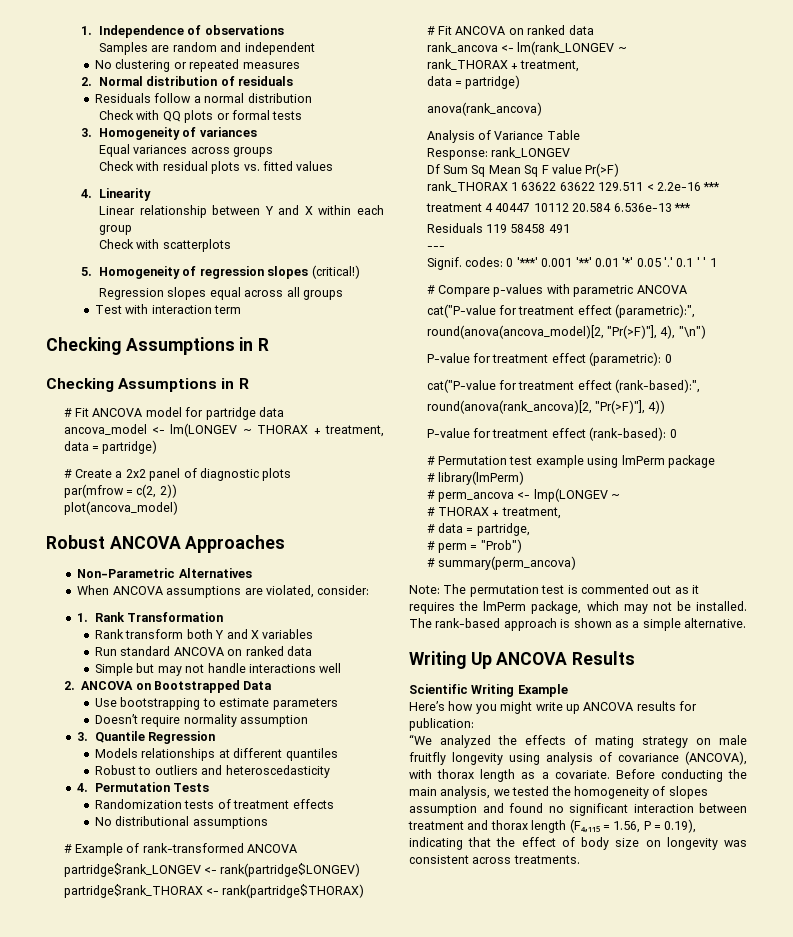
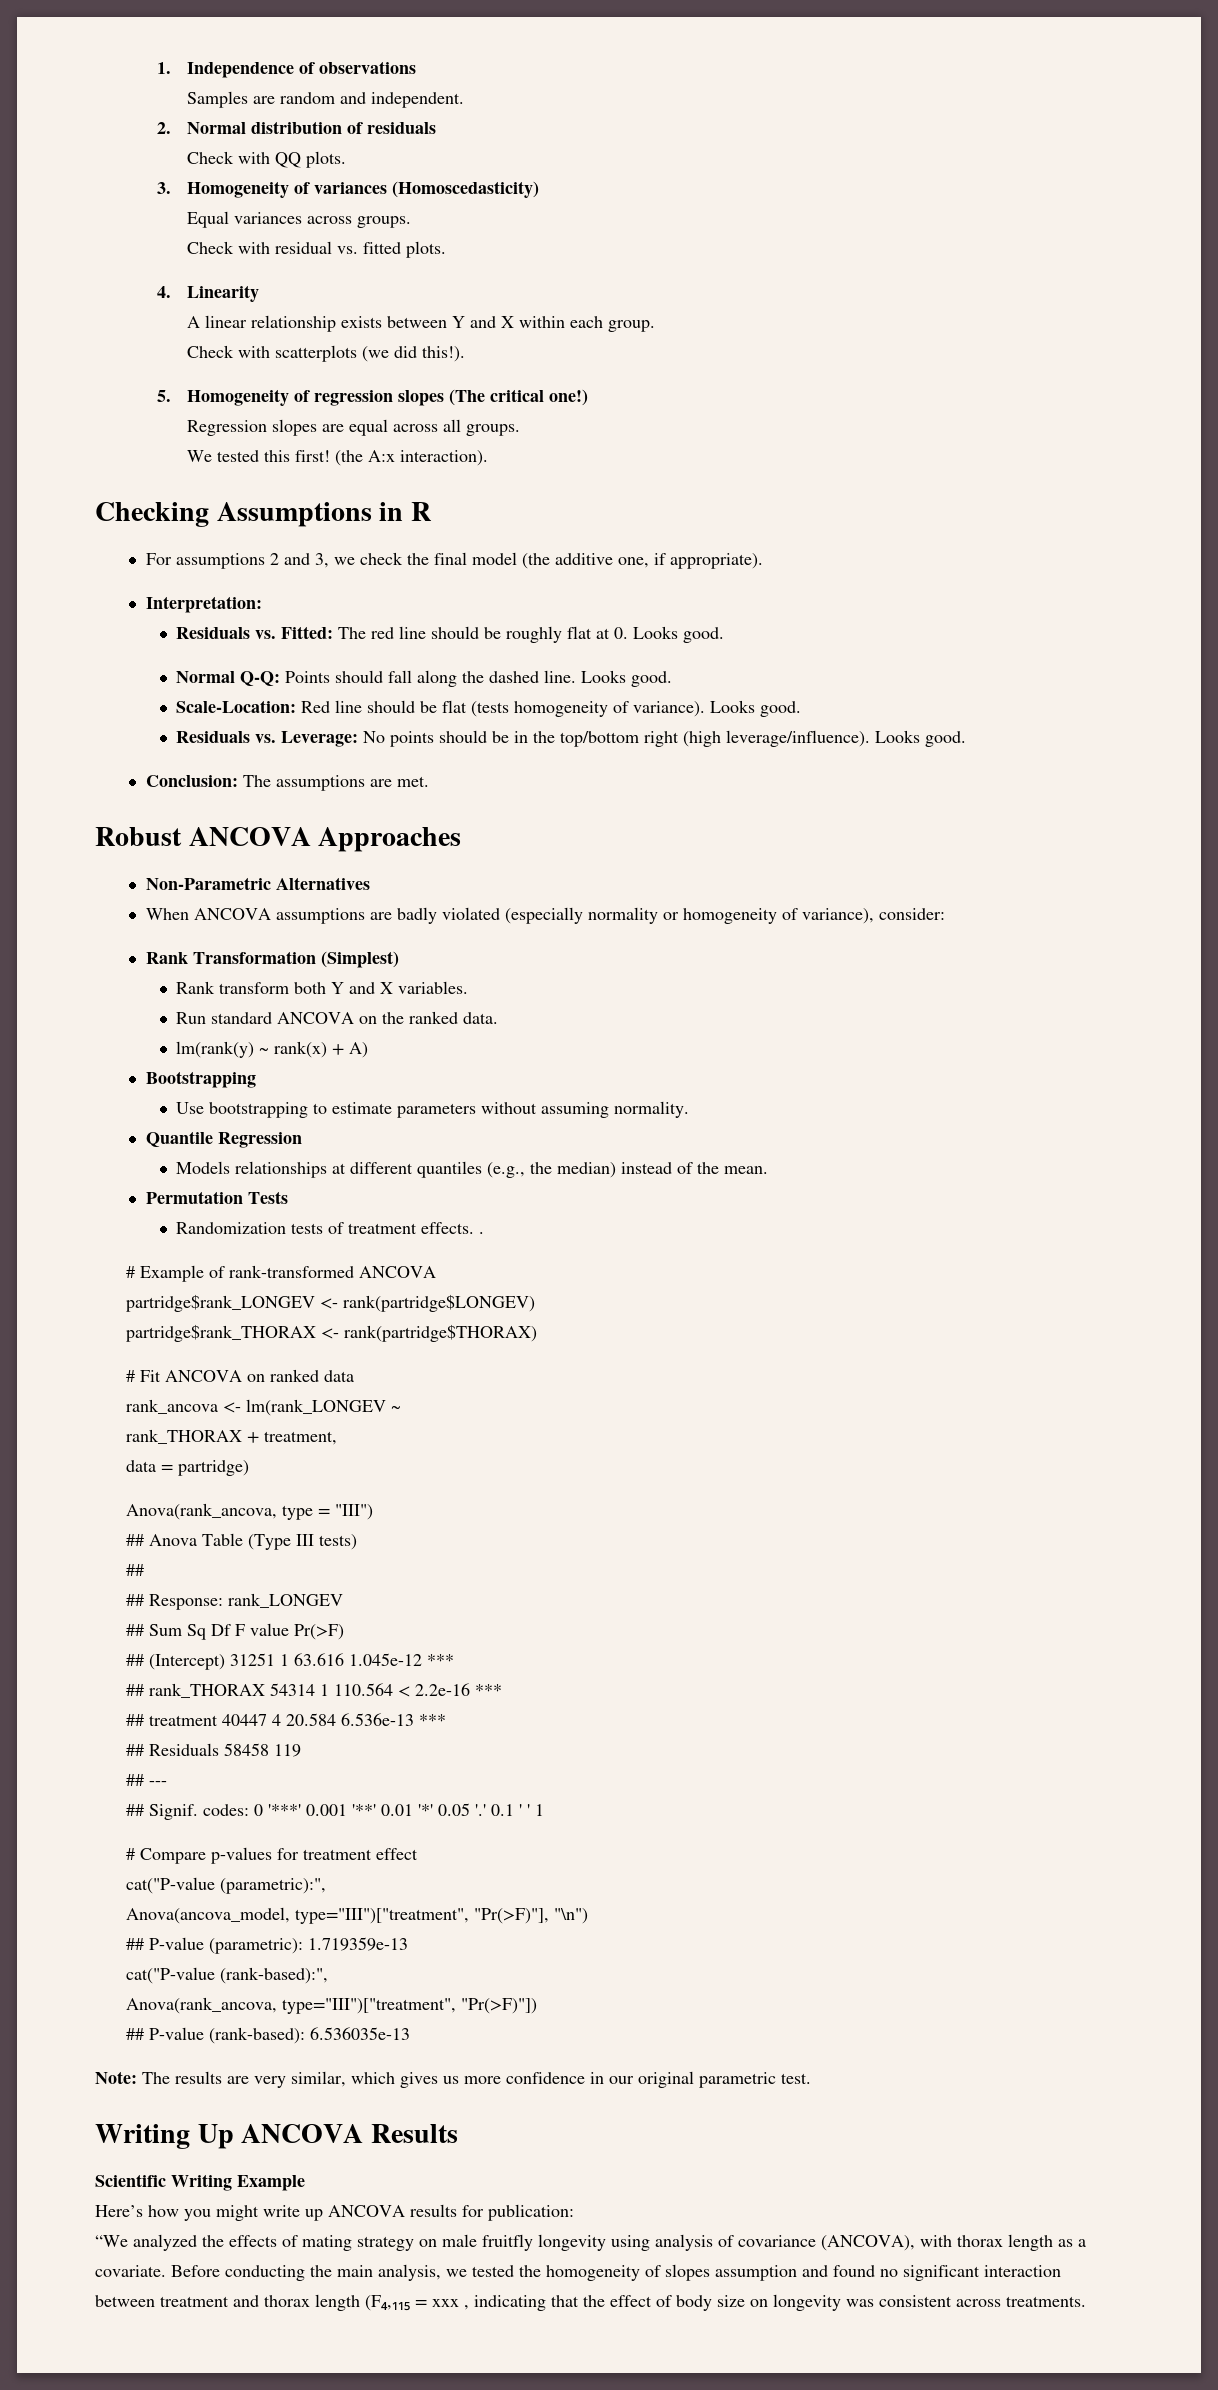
[244,42,315,55] [95,59,300,72] independent // No clustering or repeated measures -> [371,92,465,108] independent.
[95,93,312,103] // Residuals follow a normal distribution -> (437, 128) none
[184,110,303,123] plots or formal tests -> [306,151,347,168] plots.
(257, 132) none -> [392,181,540,198] (Homoscedasticity)
[233,147,274,157] groups -> [357,216,412,228] groups.
[211,161,241,174] plots -> (333, 247) none
[296,161,334,171] values -> [406,241,447,258] plots.
[99,205,207,218] Linear relationship -> [187,315,383,332] A linear relationship exists
[99,225,133,235] group -> [608,320,656,332] group.
(231, 245) none -> [362,346,466,362] (we did this!).
[311,265,360,279] (critical!) -> [449,389,589,406] (The critical one!)
(207, 293) none -> [322,424,345,432] are
[302,290,343,300] [95,304,242,314] [46,337,270,355] [46,378,249,392] [63,407,284,420] [63,423,384,437] [63,440,158,454] [63,468,292,481] [63,484,177,498] [63,501,178,515] groups // Test with interaction term // Checking Assumptions in R // Checking Assumptions in R // # Fit ANCOVA model for partridge data // ancova_model <- lm(LONGEV ~ THORAX + treatment, data = partridge) // # Create a 2x2 panel of diagnostic plots // par(mfrow = c(2, 2)) // plot(ancova_model) -> [466,424,521,436] [187,450,489,466] [95,502,432,527] [145,552,763,569] [145,596,262,613] [176,626,725,643] [176,670,673,687] [176,700,802,717] [176,730,967,747] [145,775,429,791] groups. // We tested this first! (the A:x interaction). // Checking Assumptions in R // For assumptions 2 and 3, we check the final model (the additive one, if appropriate). // Interpretation: // Residuals vs. Fitted: The red line should be roughly flat at 0. Looks good. // Normal Q-Q: Points should fall along the dashed line. Looks good. // Scale-Location: Red line should be flat (tests homogeneity of variance). Looks good. // Residuals vs. Leverage: No points should be in the top/bottom right (high leverage/influence). Looks good. // Conclusion: The assumptions are met.
[265,585,314,598] violated, -> [396,907,874,924] badly violated (especially normality or homogeneity of variance),
[77,613,89,622] 1. -> (945, 914) none
(224, 617) none -> [320,951,399,968] (Simplest)
[262,629,314,639] variables -> [398,981,469,994] variables.
[245,646,312,656] [95,663,342,676] [63,680,273,693] ranked data // Simple but may not handle interactions well // 2. ANCOVA on Bootstrapped Data -> [382,1011,499,1024] [176,1041,369,1058] [145,1071,256,1088] the ranked data. // lm(rank(y) ~ rank(x) + A) // Bootstrapping
[95,714,309,727] [77,732,89,741] // Doesn’t require normality assumption // 3. -> [481,1101,690,1118] without assuming normality. //
[95,765,330,778] [77,783,89,792] // Robust to outliers and heteroscedasticity // 4. -> [487,1162,769,1178] (e.g., the median) instead of the mean. //
[292,799,334,809] [95,816,268,829] effects // No distributional assumptions -> [421,1222,485,1234] effects. .
[426,102,542,116] [426,130,580,143] anova(rank_ancova) // Analysis of Variance Table // -> [125,1503,373,1520] [125,1533,357,1550] [125,1564,144,1576] [125,1594,144,1606] Anova(rank_ancova, type = "III") // ## Anova Table (Type III tests) // ## // ##
[426,164,440,174] Df -> [125,1624,144,1636] ##
[488,165,539,177] Mean Sq -> [210,1624,231,1636] Df
[426,181,644,192] rank_THORAX 1 63622 63622 129.511 -> [125,1653,454,1670] [125,1683,393,1698] ## (Intercept) 31251 1 63.616 1.045e-12 *** // ## rank_THORAX 54314 1 110.564
[425,203,569,212] treatment 4 40447 10112 -> [125,1714,281,1726] ## treatment 40447 4
[426,223,483,233] Residuals -> [125,1743,269,1756] ## Residuals 58458
[510,224,570,233] 58458 491 // -> [125,1774,144,1786] // ##
(445, 248) none -> [125,1804,144,1816] ##
[546,284,687,297] [426,304,612,318] with parametric ANCOVA // cat("P-value for treatment effect -> [276,1848,418,1860] [125,1877,215,1894] for treatment effect // cat("P-value
[426,325,706,339] [426,352,672,366] [426,379,701,393] [426,400,666,414] [426,427,677,441] [426,455,715,468] [426,471,525,485] [426,488,621,502] [426,507,561,519] [426,523,530,536] [426,539,522,553] [426,556,577,570] [409,584,699,597] [409,601,747,614] [409,618,746,631] round(anova(ancova_model)[2, "Pr(>F)"], 4), "\n") // P-value for treatment effect (parametric): 0 // cat("P-value for treatment effect (rank-based):", // round(anova(rank_ancova)[2, "Pr(>F)"], 4)) // P-value for treatment effect (rank-based): 0 // # Permutation test example using lmPerm package // # library(lmPerm) // # perm_ancova <- lmp(LONGEV ~ // # THORAX + treatment, // # data = partridge, // # perm = "Prob") // # summary(perm_ancova) // Note: The permutation test is commented out as it requires the lmPerm package, which may not be installed. The rank-based approach is shown as a simple alternative. -> [125,1907,588,1924] [125,1937,408,1954] [125,1967,328,1984] [125,1997,537,2014] [125,2027,410,2044] [95,2071,811,2088] Anova(ancova_model, type="III")["treatment", "Pr(>F)"], "\n") // ## P-value (parametric): 1.719359e-13 // cat("P-value (rank-based):", // Anova(rank_ancova, type="III")["treatment", "Pr(>F)"]) // ## P-value (rank-based): 6.536035e-13 // Note: The results are very similar, which gives us more confidence in our original parametric test.
[613,819,697,833] 1.56, P = 0.19), -> [432,2299,469,2310] xxx ,

